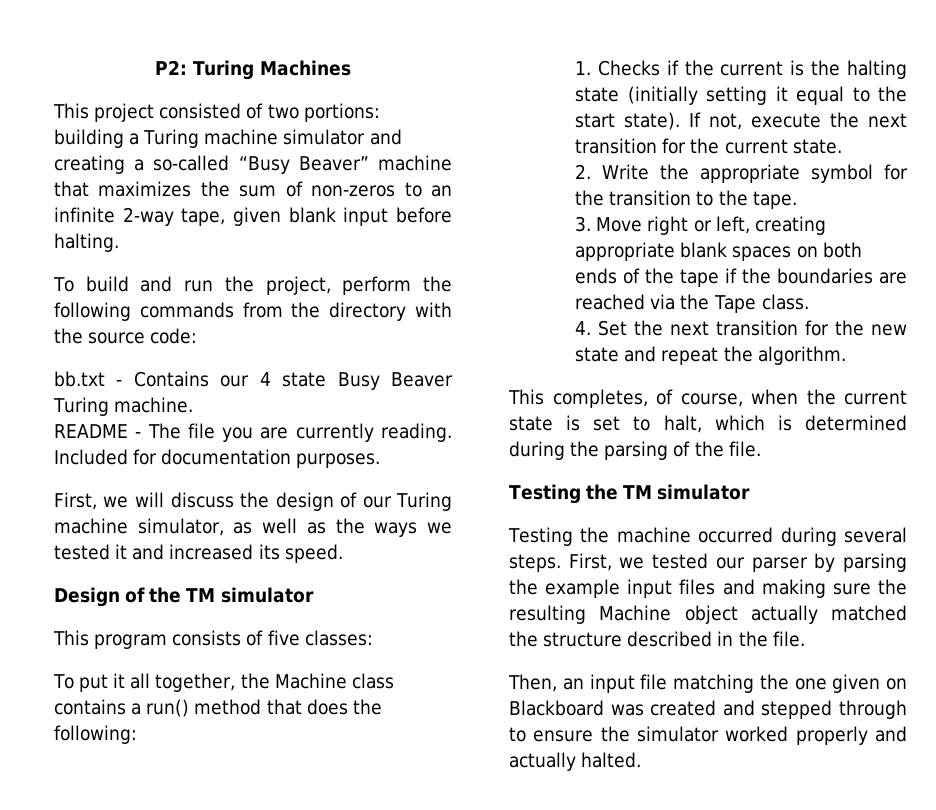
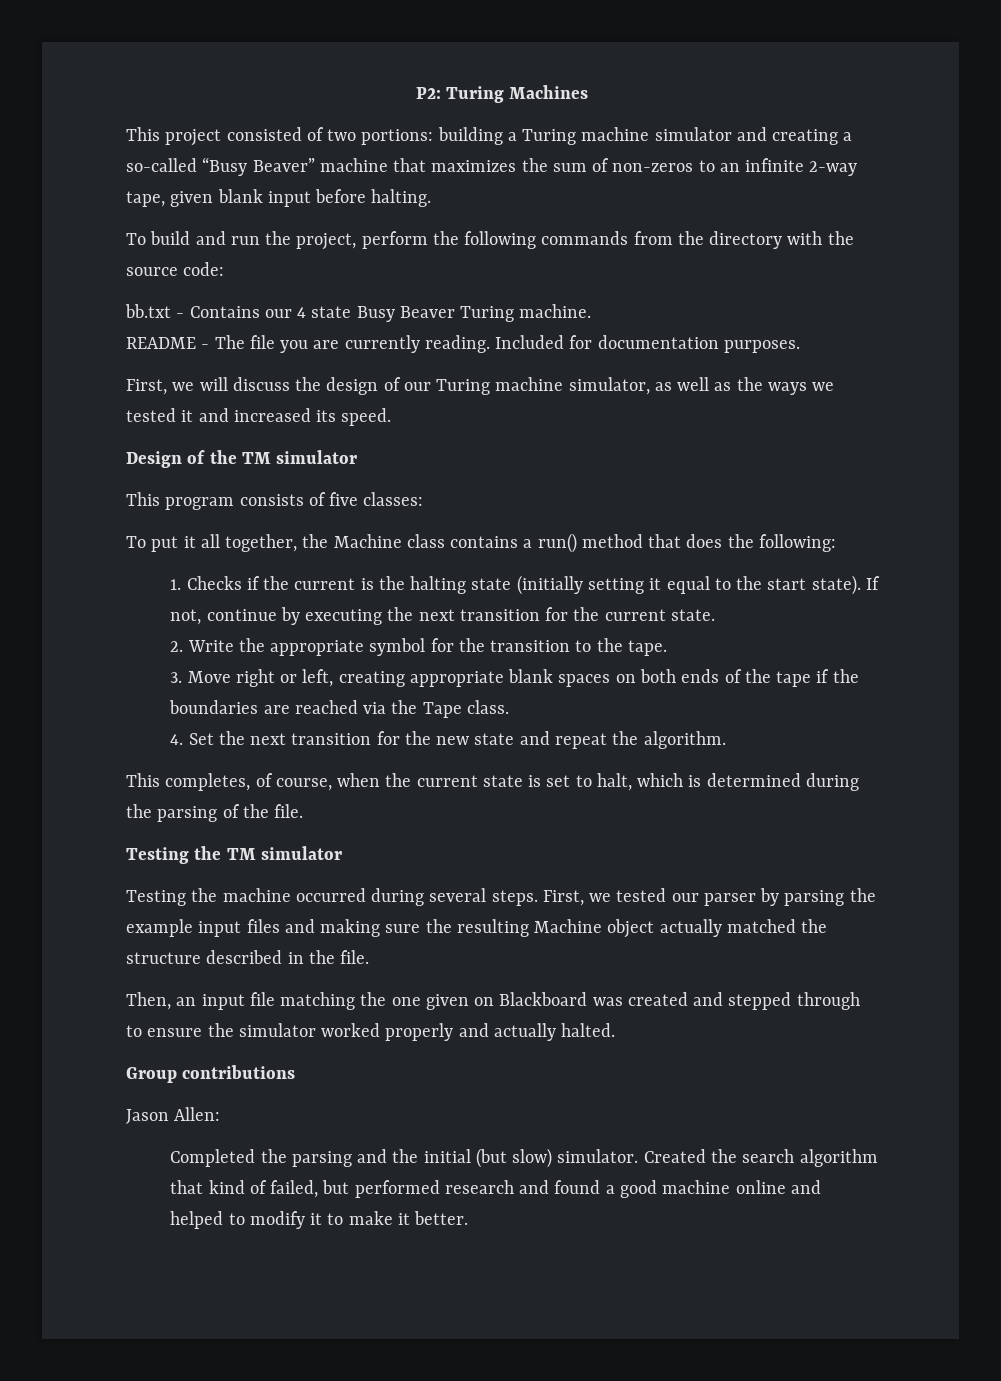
[751,113,822,128] execute -> [206,607,383,625] continue by executing
(642, 760) none -> [126,1065,296,1083] [126,1107,221,1124] [170,1148,878,1168] [170,1180,821,1198] [170,1211,469,1229] // Group contributions // Jason Allen: // Completed the parsing and the initial (but slow) simulator. Created the search algorithm that kind of failed, but performed research and found a good machine online and helped to modify it to make it better.

